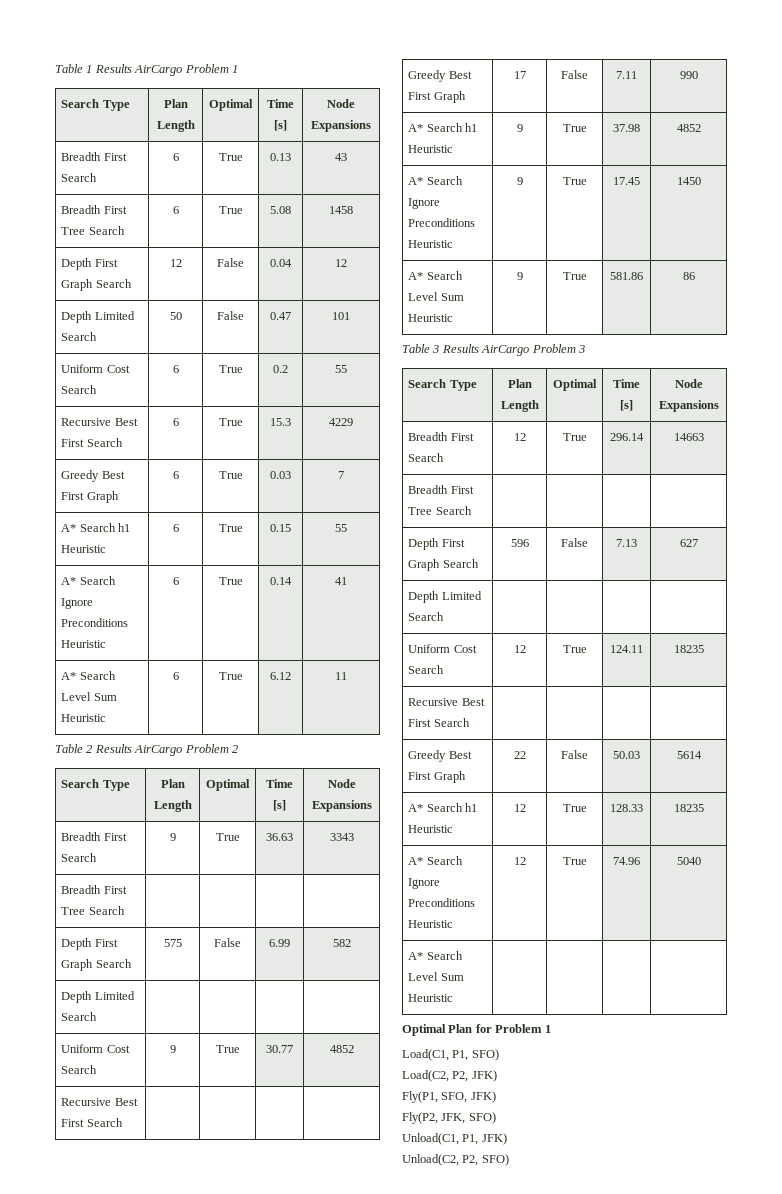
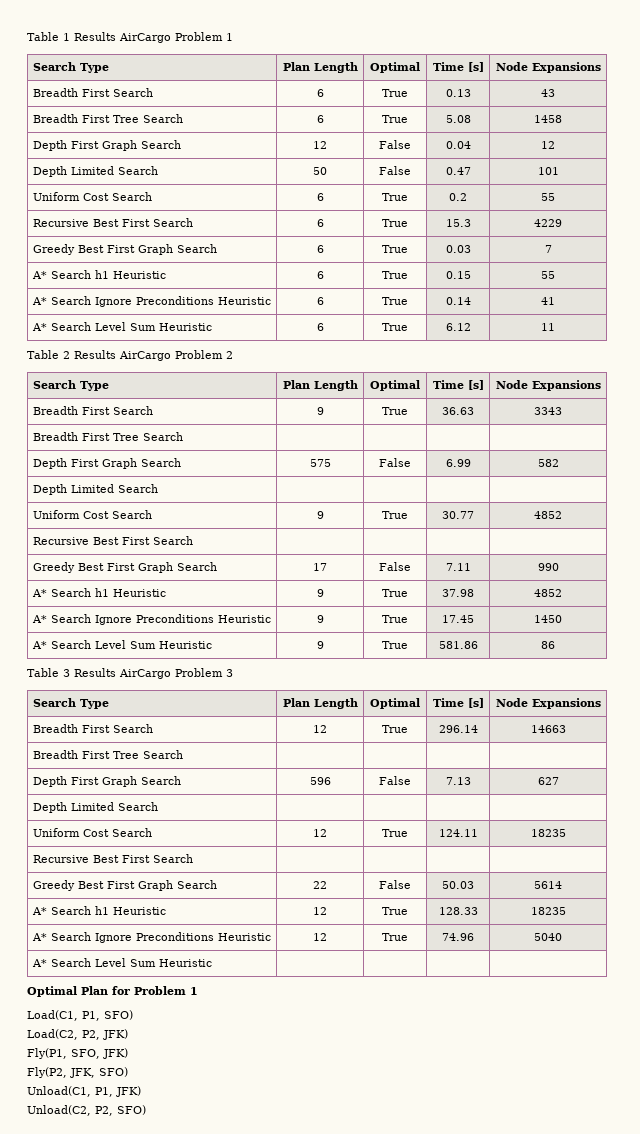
(119, 497) none -> [176,244,217,253] Search
(466, 97) none -> [176,562,217,571] Search
(466, 777) none -> [176,880,217,889] Search

